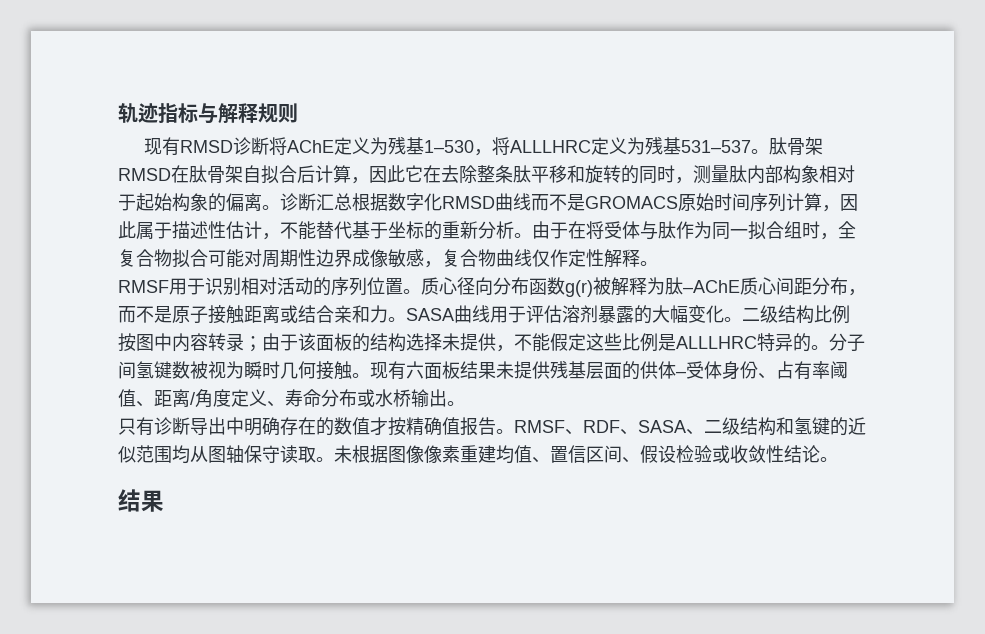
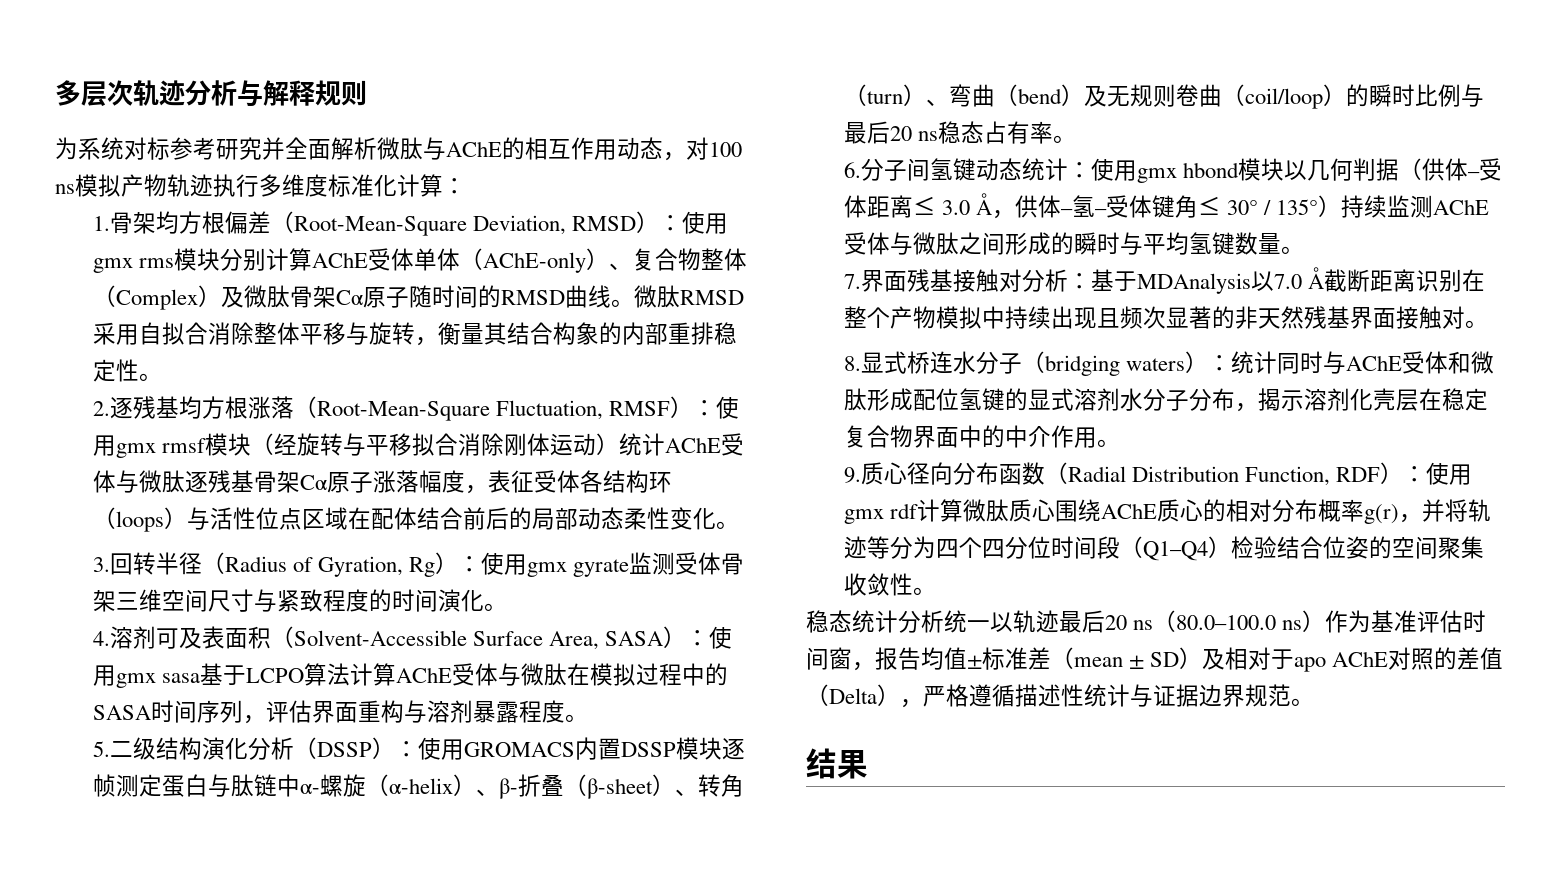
[118,103,198,123] 轨迹指标 -> [55,80,237,107] 多层次轨迹分析
[144,137,824,156] [118,165,855,184] [118,193,858,212] [118,221,856,240] [118,249,658,268] [118,277,866,297] [118,305,850,324] [118,333,865,352] [118,361,848,380] [118,389,465,408] [118,417,866,436] [118,445,820,464] 现有RMSD诊断将AChE定义为残基1–530，将ALLLHRC定义为残基531–537。肽骨架RMSD在肽骨架自拟合后计算，因此它在去除整条肽平移和旋转的同时，测量肽内部构象相对于起始构象的偏离。诊断汇总根据数字化RMSD曲线而不是GROMACS原始时间序列计算，因此属于描述性估计，不能替代基于坐标的重新分析。由于在将受体与肽作为同一拟合组时，全复合物拟合可能对周期性边界成像敏感，复合物曲线仅作定性解释。 // RMSF用于识别相对活动的序列位置。质心径向分布函数g(r)被解释为肽–AChE质心间距分布，而不是原子接触距离或结合亲和力。SASA曲线用于评估溶剂暴露的大幅变化。二级结构比例按图中内容转录；由于该面板的结构选择未提供，不能假定这些比例是ALLLHRC特异的。分子间氢键数被视为瞬时几何接触。现有六面板结果未提供残基层面的供体–受体身份、占有率阈值、距离/角度定义、寿命分布或水桥输出。 // 只有诊断导出中明确存在的数值才按精确值报告。RMSF、RDF、SASA、二级结构和氢键的近似范围均从图轴保守读取。未根据图像像素重建均值、置信区间、假设检验或收敛性结论 -> [55,137,742,161] [55,174,466,197] [92,211,728,236] [92,248,747,273] [92,285,744,310] [92,322,737,346] [92,359,162,382] [92,396,739,421] [92,433,744,458] [92,470,672,494] [92,507,739,532] [92,552,745,577] [92,589,507,612] [92,626,732,650] [92,663,728,688] [92,700,588,724] [92,737,745,760] [92,774,744,799] [843,84,1484,109] [843,121,1076,144] [843,158,1502,183] [843,193,1490,219] [843,232,1304,255] [843,267,1485,294] [843,306,1488,329] [843,351,1494,376] [843,388,1488,412] [843,425,1120,448] [843,462,1472,486] [843,499,1491,524] [843,536,1484,561] [843,573,936,596] [806,610,1487,633] [806,647,1504,672] [806,684,1291,708] 为系统对标参考研究并全面解析微肽与AChE的相互作用动态，对100 ns模拟产物轨迹执行多维度标准化计算： // 1.骨架均方根偏差（Root-Mean-Square Deviation, RMSD）：使用gmx rms模块分别计算AChE受体单体（AChE-only）、复合物整体（Complex）及微肽骨架Cα原子随时间的RMSD曲线。微肽RMSD采用自拟合消除整体平移与旋转，衡量其结合构象的内部重排稳定性。 // 2.逐残基均方根涨落（Root-Mean-Square Fluctuation, RMSF）：使用gmx rmsf模块（经旋转与平移拟合消除刚体运动）统计AChE受体与微肽逐残基骨架Cα原子涨落幅度，表征受体各结构环（loops）与活性位点区域在配体结合前后的局部动态柔性变化。 // 3.回转半径（Radius of Gyration, Rg）：使用gmx gyrate监测受体骨架三维空间尺寸与紧致程度的时间演化。 // 4.溶剂可及表面积（Solvent-Accessible Surface Area, SASA）：使用gmx sasa基于LCPO算法计算AChE受体与微肽在模拟过程中的SASA时间序列，评估界面重构与溶剂暴露程度。 // 5.二级结构演化分析（DSSP）：使用GROMACS内置DSSP模块逐帧测定蛋白与肽链中α-螺旋（α-helix）、β-折叠（β-sheet）、转角（turn）、弯曲（bend）及无规则卷曲（coil/loop）的瞬时比例与最后20 ns稳态占有率。 // 6.分子间氢键动态统计：使用gmx hbond模块以几何判据（供体–受体距离≤ 3.0 Å，供体–氢–受体键角≤ 30° / 135°）持续监测AChE受体与微肽之间形成的瞬时与平均氢键数量。 // 7.界面残基接触对分析：基于MDAnalysis以7.0 Å截断距离识别在整个产物模拟中持续出现且频次显著的非天然残基界面接触对。 // 8.显式桥连水分子（bridging waters）：统计同时与AChE受体和微肽形成配位氢键的显式溶剂水分子分布，揭示溶剂化壳层在稳定复合物界面中的中介作用。 // 9.质心径向分布函数（Radial Distribution Function, RDF）：使用gmx rdf计算微肽质心围绕AChE质心的相对分布概率g(r)，并将轨迹等分为四个四分位时间段（Q1–Q4）检验结合位姿的空间聚集收敛性。 // 稳态统计分析统一以轨迹最后20 ns（80.0–100.0 ns）作为基准评估时间窗，报告均值±标准差（mean ± SD）及相对于apo AChE对照的差值（Delta），严格遵循描述性统计与证据边界规范

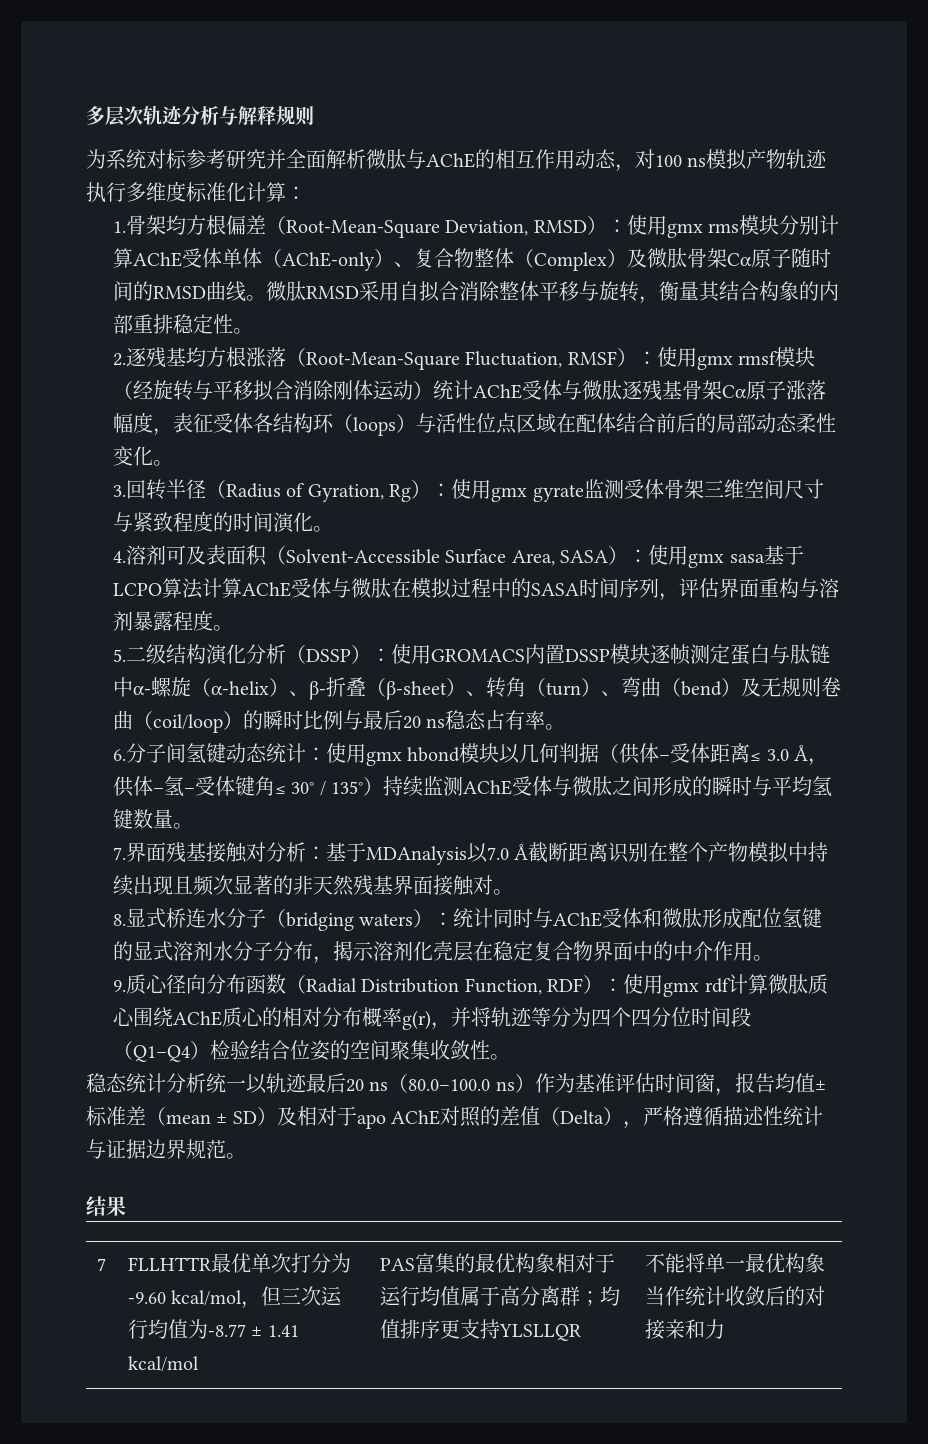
(868, 764) none -> [96,1258,106,1271] [127,1253,351,1273] [127,1286,343,1309] [127,1319,299,1339] [127,1356,199,1372] [379,1253,615,1273] [379,1286,620,1306] [379,1319,581,1341] [644,1253,825,1273] [644,1286,825,1306] [644,1319,725,1340] // 7 | FLLHTTR最优单次打分为-9.60 kcal/mol，但三次运行均值为-8.77 ± 1.41 kcal/mol | PAS富集的最优构象相对于运行均值属于高分离群；均值排序更支持YLSLLQR | 不能将单一最优构象当作统计收敛后的对接亲和力

